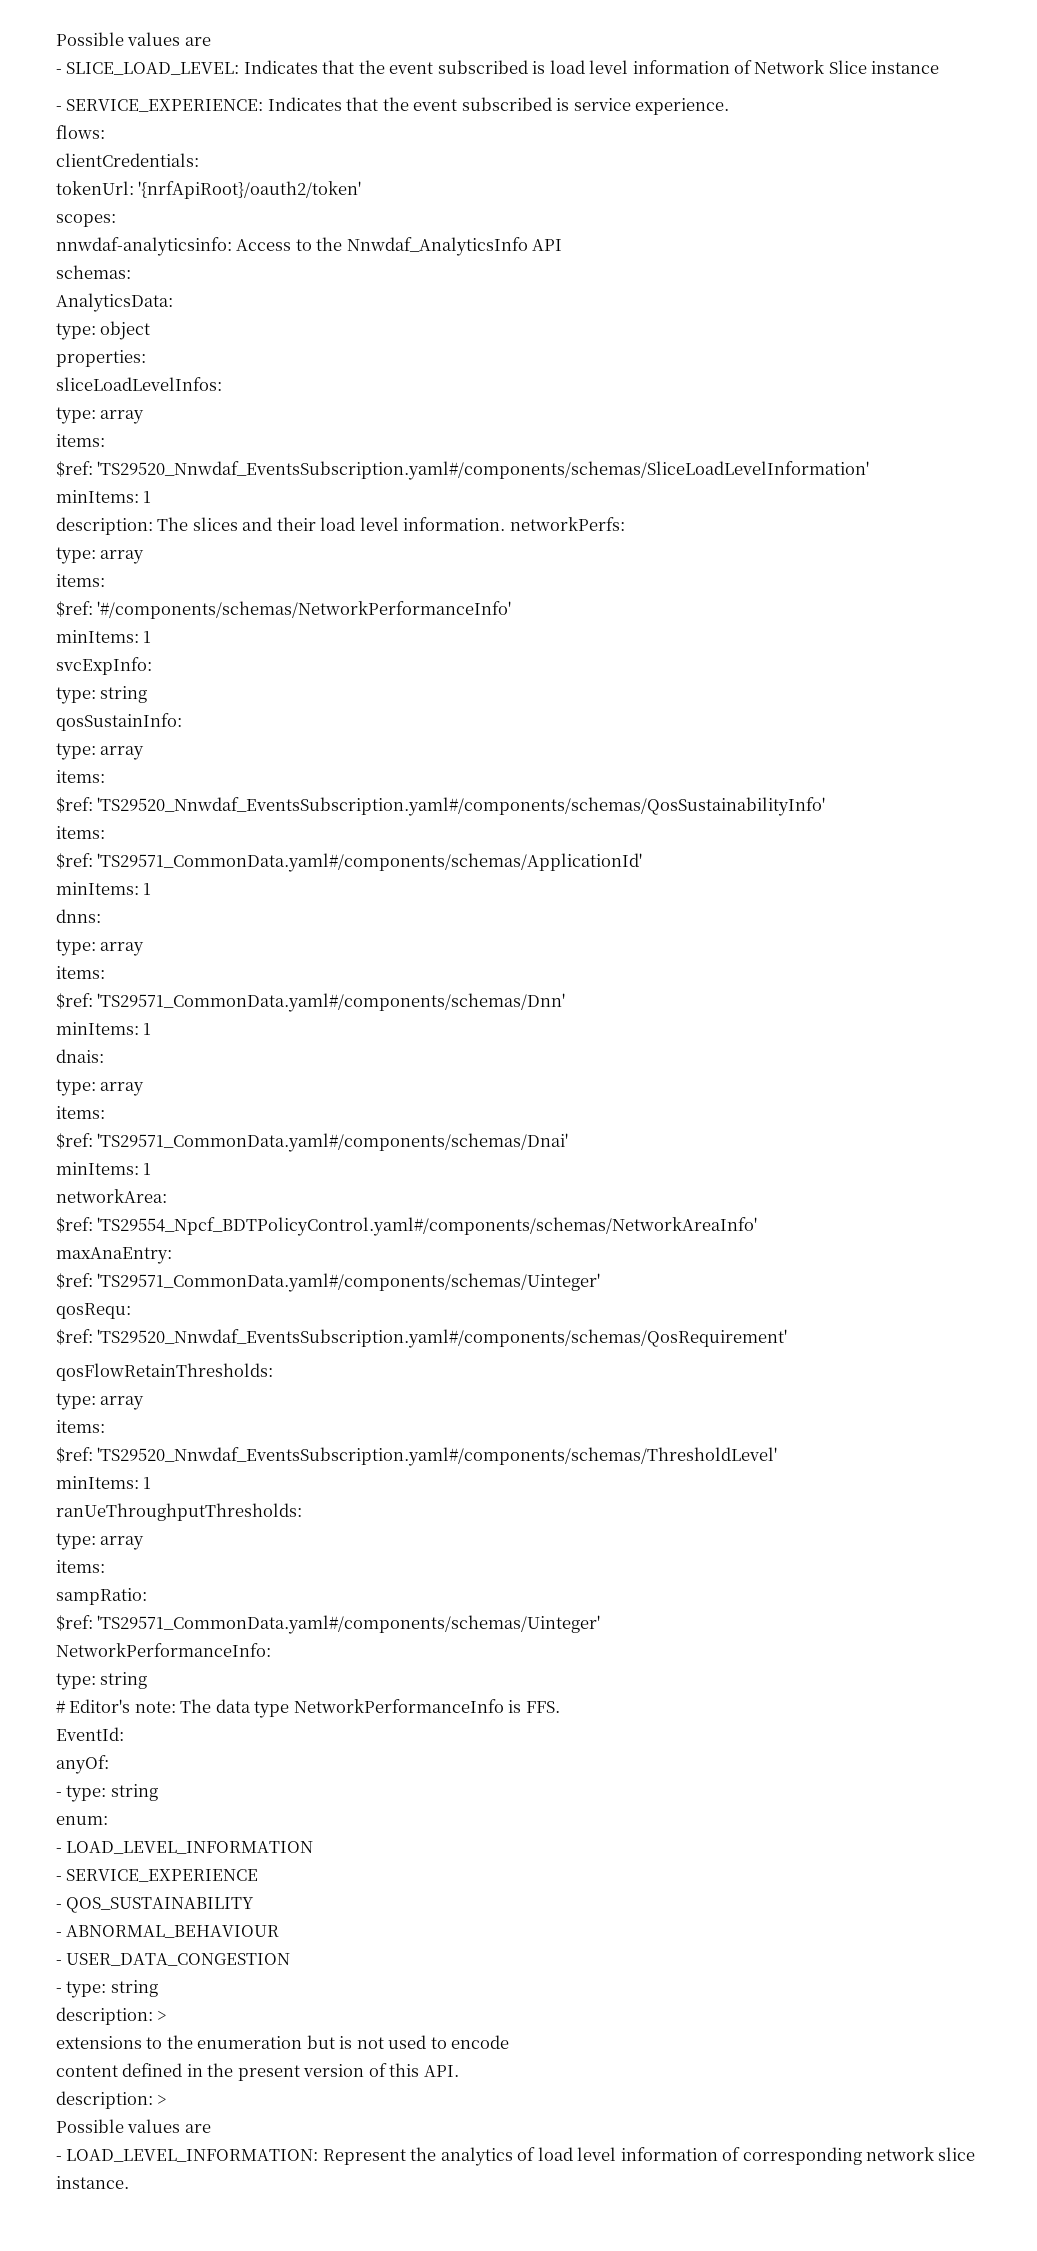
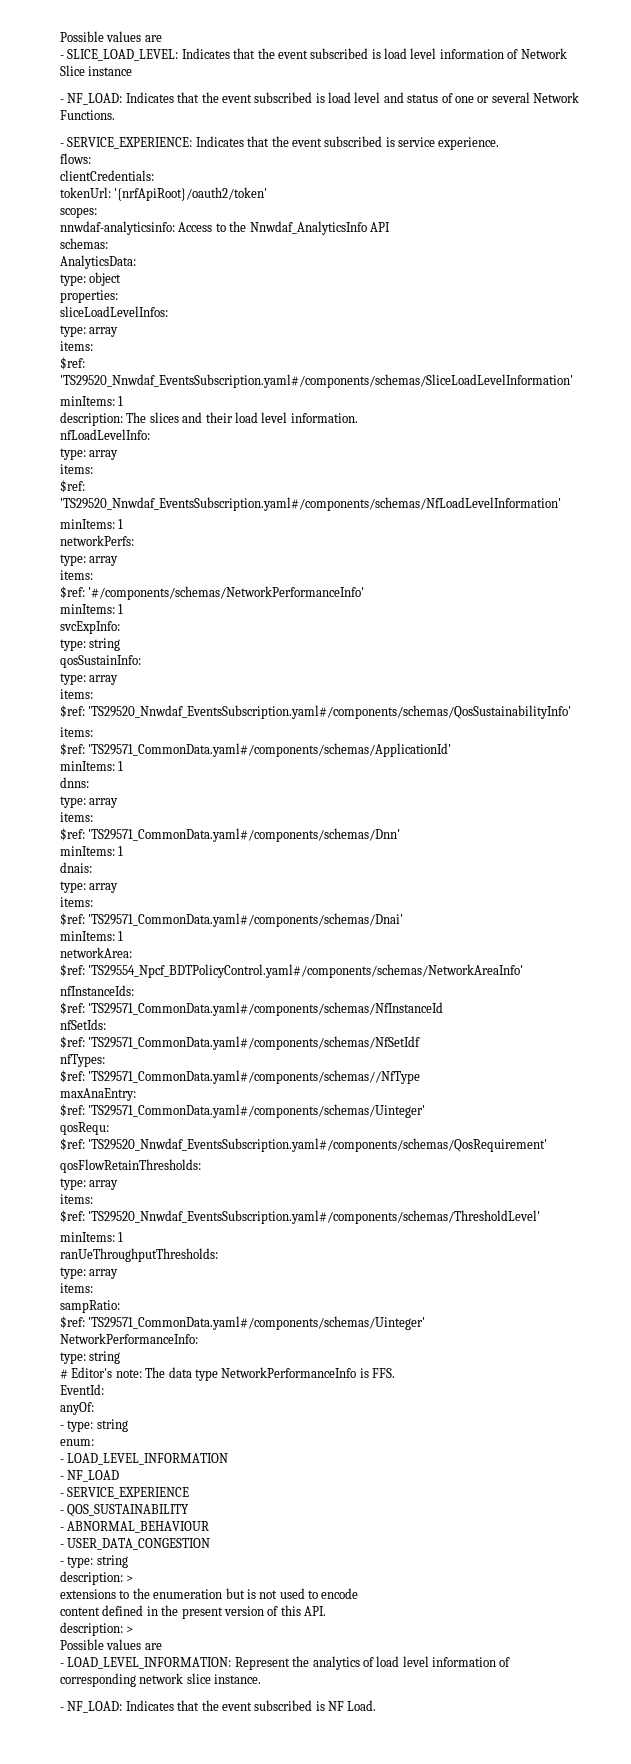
(940, 67) none -> [60,92,579,105] [60,110,115,120] // - NF_LOAD: Indicates that the event subscribed is load level and status of one or several Network Functions.
(506, 524) none -> [60,429,150,440] [60,448,119,460] [60,464,93,474] [60,480,85,493] [60,497,561,511] [60,519,124,529] // nfLoadLevelInfo: // type: array // items: // $ref: 'TS29520_Nnwdaf_EventsSubscription.yaml#/components/schemas/NfLoadLevelInformation' // minItems: 1 //
(758, 1226) none -> [60,985,134,996] [60,1002,444,1016] [60,1019,106,1030] [60,1036,421,1050] [60,1054,105,1067] [60,1070,421,1084] // nfInstanceIds: // $ref: 'TS29571_CommonData.yaml#/components/schemas/NfInstanceId // nfSetIds: // $ref: 'TS29571_CommonData.yaml#/components/schemas/NfSetIdf // nfTypes: // $ref: 'TS29571_CommonData.yaml#/components/schemas//NfType
(314, 1847) none -> [60,1470,120,1482] // - NF_LOAD
(129, 2182) none -> [60,1700,377,1713] // - NF_LOAD: Indicates that the event subscribed is NF Load.

